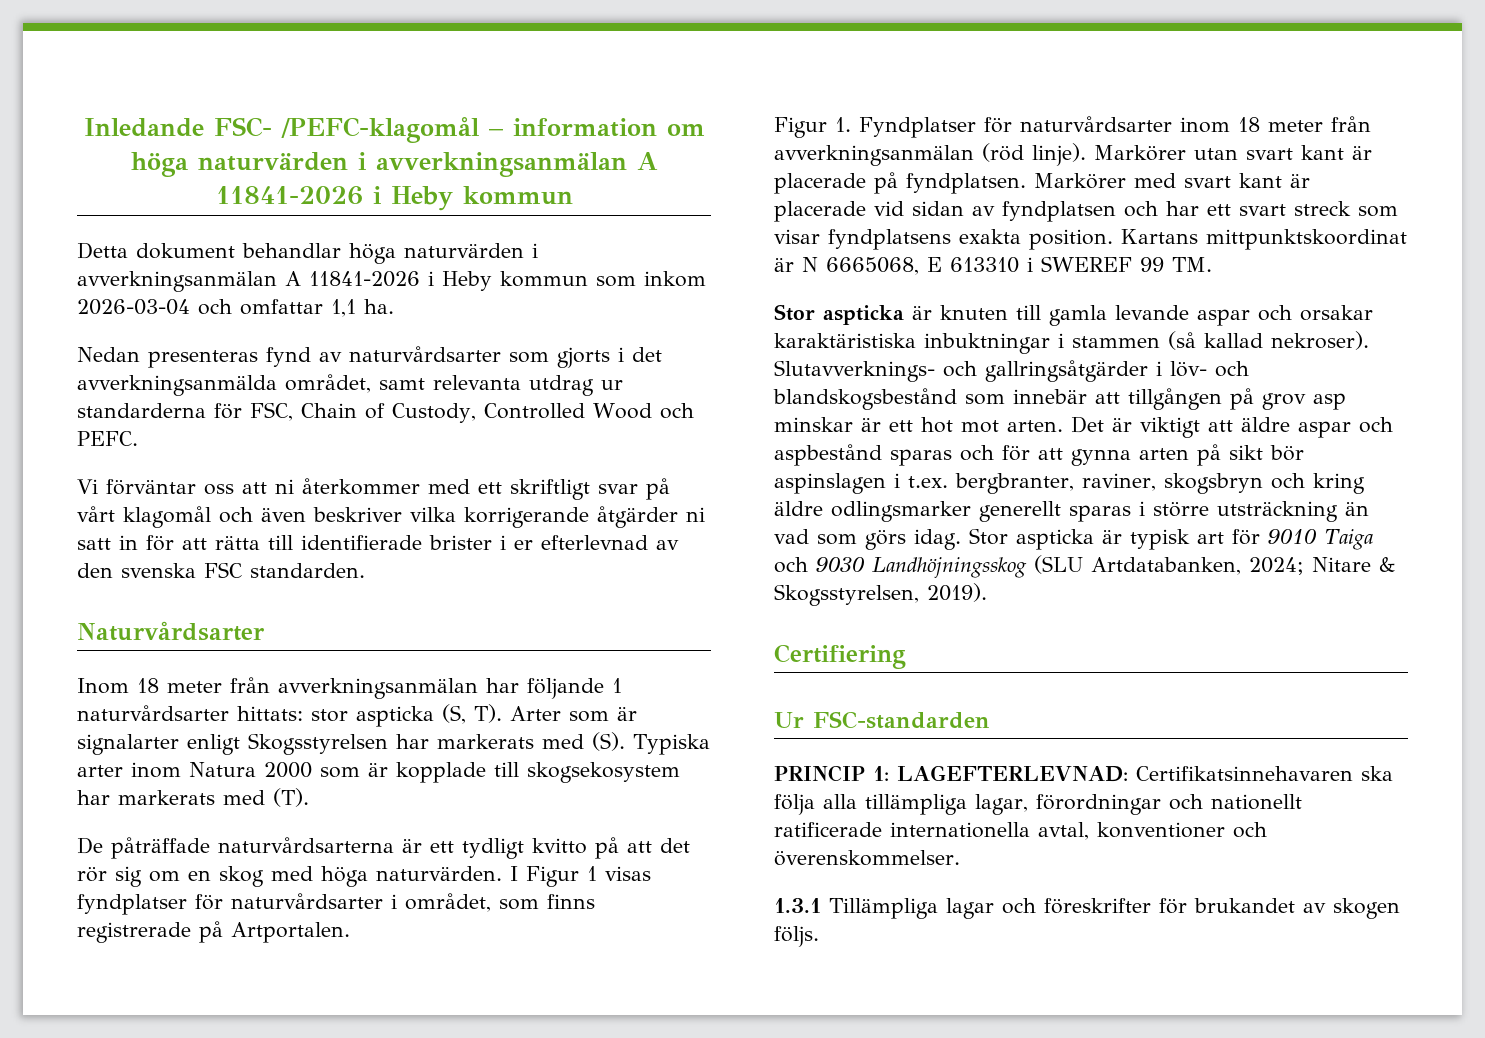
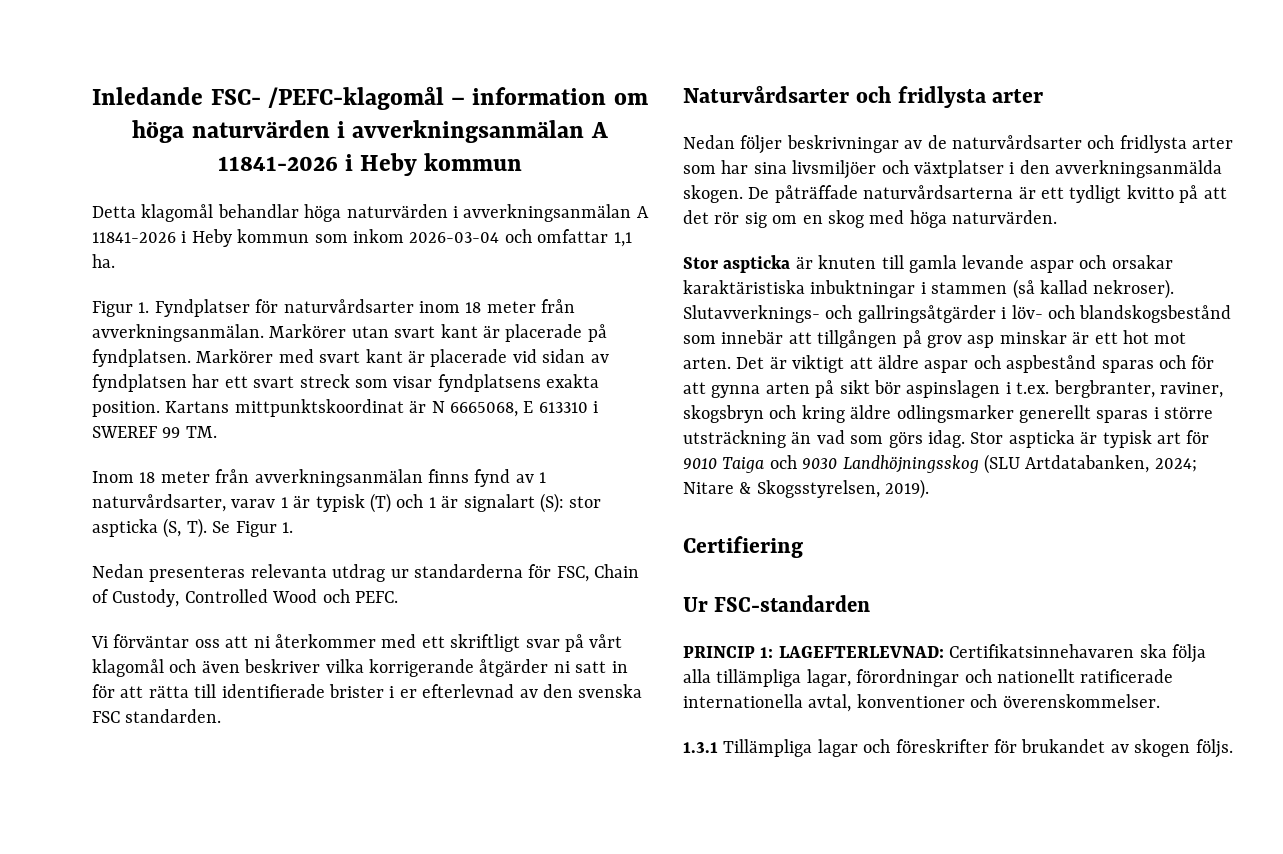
[136,243,235,259] dokument -> [141,204,214,222] klagomål
[77,346,662,368] [77,374,425,396] Nedan presenteras fynd av naturvårdsarter som gjorts i det avverkningsanmälda området, samt -> [92,299,576,317] [92,324,607,342] [92,349,609,367] [92,374,600,392] [92,399,599,417] [92,426,217,438] [92,469,547,487] [92,493,602,513] [92,518,293,538] [92,564,246,582] Figur 1. Fyndplatser för naturvårdsarter inom 18 meter från avverkningsanmälan. Markörer utan svart kant är placerade på fyndplatsen. Markörer med svart kant är placerade vid sidan av fyndplatsen har ett svart streck som visar fyndplatsens exakta position. Kartans mittpunktskoordinat är N 6665068, E 613310 i SWEREF 99 TM. // Inom 18 meter från avverkningsanmälan finns fynd av 1 naturvårdsarter, varav 1 är typisk (T) och 1 är signalart (S): stor aspticka (S, T). Se Figur 1. // Nedan presenteras
[77,677,622,699] [77,704,637,727] [77,732,710,755] [77,762,680,783] [77,788,309,807] // Inom 18 meter från avverkningsanmälan har följande 1 naturvårdsarter hittats: stor aspticka (S, T). Arter som är signalarter enligt Skogsstyrelsen har markerats med (S). Typiska arter inom Natura 2000 som är kopplade till skogsekosystem har markerats med (T). // -> [855,86,1044,108] [683,135,1234,154] [683,160,1223,179] [683,185,743,203] och fridlysta arter // Nedan följer beskrivningar av de naturvårdsarter och fridlysta arter som har sina livsmiljöer och växtplatser i den avverkningsanmälda skogen.
[510,866,651,887] [77,893,595,915] [77,921,350,943] [774,116,1371,138] [774,143,1372,166] [774,172,1310,194] [774,201,1398,222] [774,229,1407,250] [774,256,1212,275] I Figur 1 visas fyndplatser för naturvårdsarter i området, som finns registrerade på Artportalen. // Figur 1. Fyndplatser för naturvårdsarter inom 18 meter från avverkningsanmälan (röd linje). Markörer utan svart kant är placerade på fyndplatsen. Markörer med svart kant är placerade vid sidan av fyndplatsen och har ett svart streck som visar fyndplatsens exakta position. Kartans mittpunktskoordinat är N 6665068, E 613310 i SWEREF 99 TM. -> (1058, 217) none

